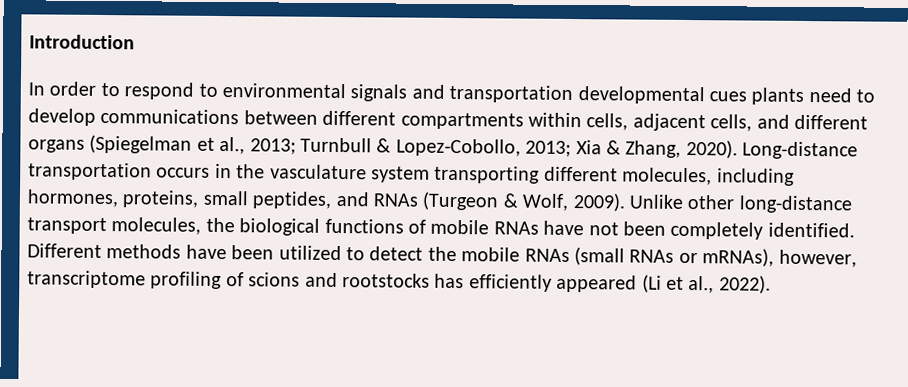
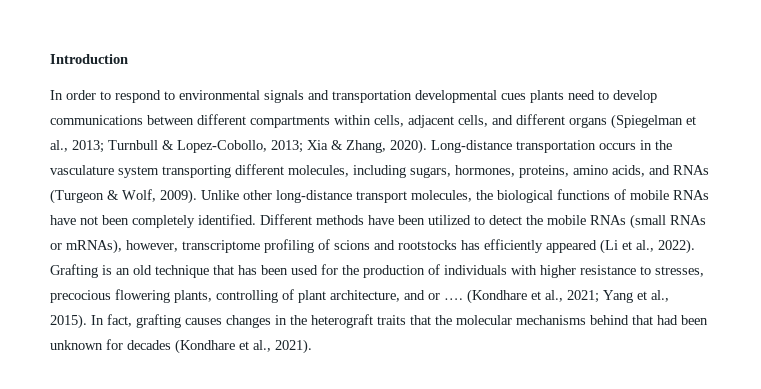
(795, 177) none -> [410,167,451,178] sugars,
[202,190,333,209] small peptides, -> [573,165,645,177] amino acids,
(771, 284) none -> [50,264,704,278] [50,289,669,304] [50,314,708,329] [50,339,312,354] Grafting is an old technique that has been used for the production of individuals with higher resistance to stresses, precocious flowering plants, controlling of plant architecture, and or …. (Kondhare et al., 2021; Yang et al., 2015). In fact, grafting causes changes in the heterograft traits that the molecular mechanisms behind that had been unknown for decades (Kondhare et al., 2021).

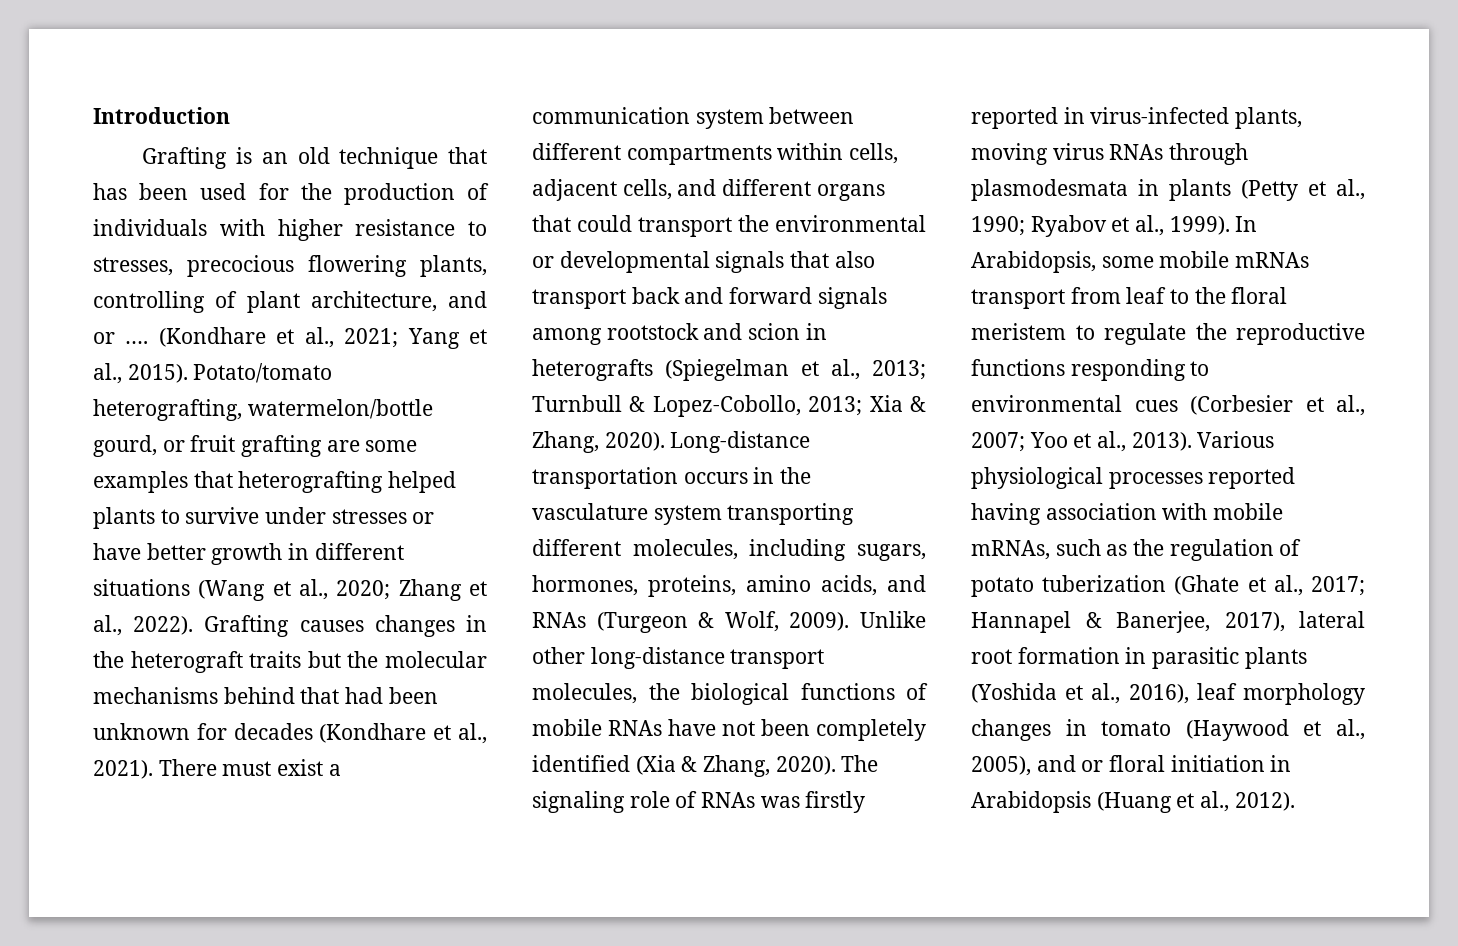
[50,90,657,103] [50,115,143,125] In order to respond to environmental signals and transportation developmental cues plants need to develop communications -> [142,147,487,169] [93,183,489,205] [93,219,487,241] [93,255,487,277] [93,291,487,313] [93,327,487,349] [93,363,333,384] [93,399,433,421] [93,435,418,457] [93,471,457,493] [93,507,435,529] [93,543,404,565] [93,579,487,601] [93,615,487,637] [93,651,487,673] [93,687,438,704] [93,723,487,744] [93,759,341,779] [532,107,764,129] Grafting is an old technique that has been used for the production of individuals with higher resistance to stresses, precocious flowering plants, controlling of plant architecture, and or …. (Kondhare et al., 2021; Yang et al., 2015). Potato/tomato heterografting, watermelon/bottle gourd, or fruit grafting are some examples that heterografting helped plants to survive under stresses or have better growth in different situations (Wang et al., 2020; Zhang et al., 2022). Grafting causes changes in the heterograft traits but the molecular mechanisms behind that had been unknown for decades (Kondhare et al., 2021). There must exist a communication system
(607, 122) none -> [532,215,926,237] [532,251,875,273] [532,287,887,309] [532,323,827,345] [532,359,653,381] that could transport the environmental or developmental signals that also transport back and forward signals among rootstock and scion in heterografts
[198,214,706,229] [50,239,695,254] [50,264,704,278] [50,289,669,304] [50,314,708,329] [50,339,312,354] identified. Different methods have been utilized to detect the mobile RNAs (small RNAs or mRNAs), however, transcriptome profiling of scions and rootstocks has efficiently appeared (Li et al., 2022). Grafting is an old technique that has been used for the production of individuals with higher resistance to stresses, precocious flowering plants, controlling of plant architecture, and or …. (Kondhare et al., 2021; Yang et al., 2015). In fact, grafting causes changes in the heterograft traits that the molecular mechanisms behind that had been unknown for decades (Kondhare et al., 2021). -> [532,755,879,777] [532,791,866,813] [971,107,1303,129] [971,143,1249,165] [971,179,1365,201] [971,215,1258,237] [971,251,1310,273] [971,287,1288,309] [971,323,1365,345] [971,359,1210,381] [971,395,1365,416] [971,431,1275,452] [971,467,1296,489] [971,503,1284,525] [971,539,1302,561] [971,575,1365,597] [971,611,1365,633] [971,647,1307,669] [971,683,1365,705] [971,719,1365,741] [971,755,1292,776] [971,791,1295,813] identified (Xia & Zhang, 2020). The signaling role of RNAs was firstly reported in virus-infected plants, moving virus RNAs through plasmodesmata in plants (Petty et al., 1990; Ryabov et al., 1999). In Arabidopsis, some mobile mRNAs transport from leaf to the floral meristem to regulate the reproductive functions responding to environmental cues (Corbesier et al., 2007; Yoo et al., 2013). Various physiological processes reported having association with mobile mRNAs, such as the regulation of potato tuberization (Ghate et al., 2017; Hannapel & Banerjee, 2017), lateral root formation in parasitic plants (Yoshida et al., 2016), leaf morphology changes in tomato (Haywood et al., 2005), and or floral initiation in Arabidopsis (Huang et al., 2012).

